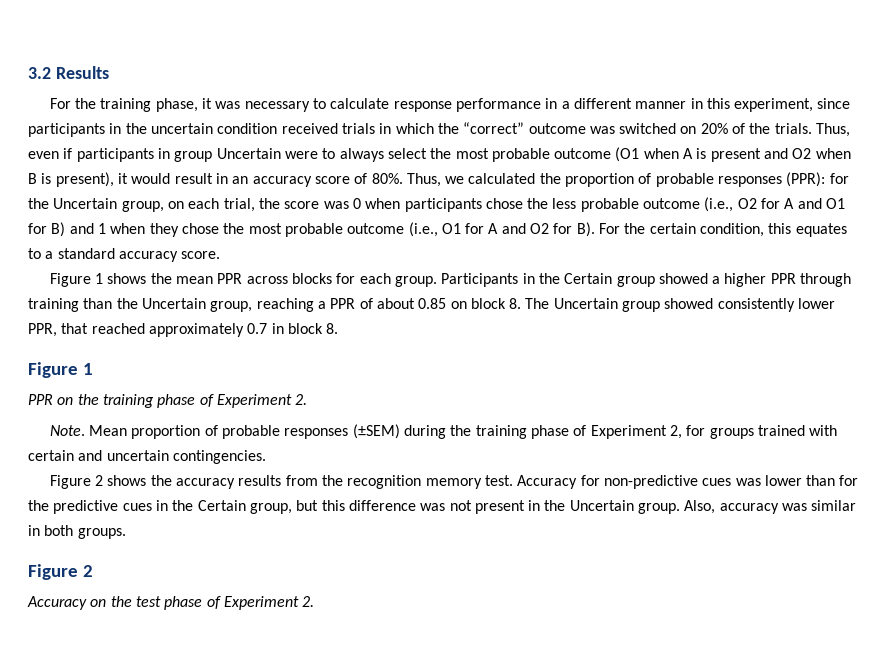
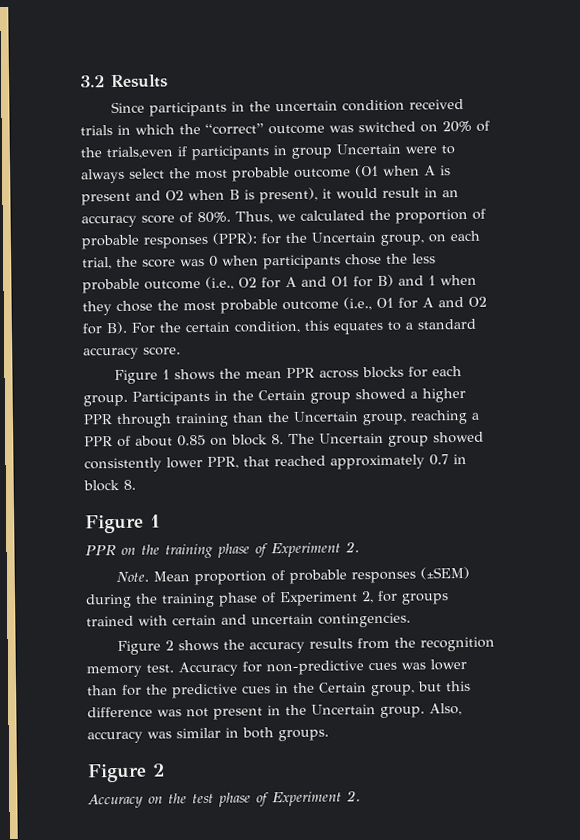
[49,98,851,112] For the training phase, it was necessary to calculate response performance in a different manner in this experiment, since -> [110,101,145,114] Since
[774,123,851,137] [28,151,59,159] trials. Thus, even -> [106,146,173,160] trials,even

